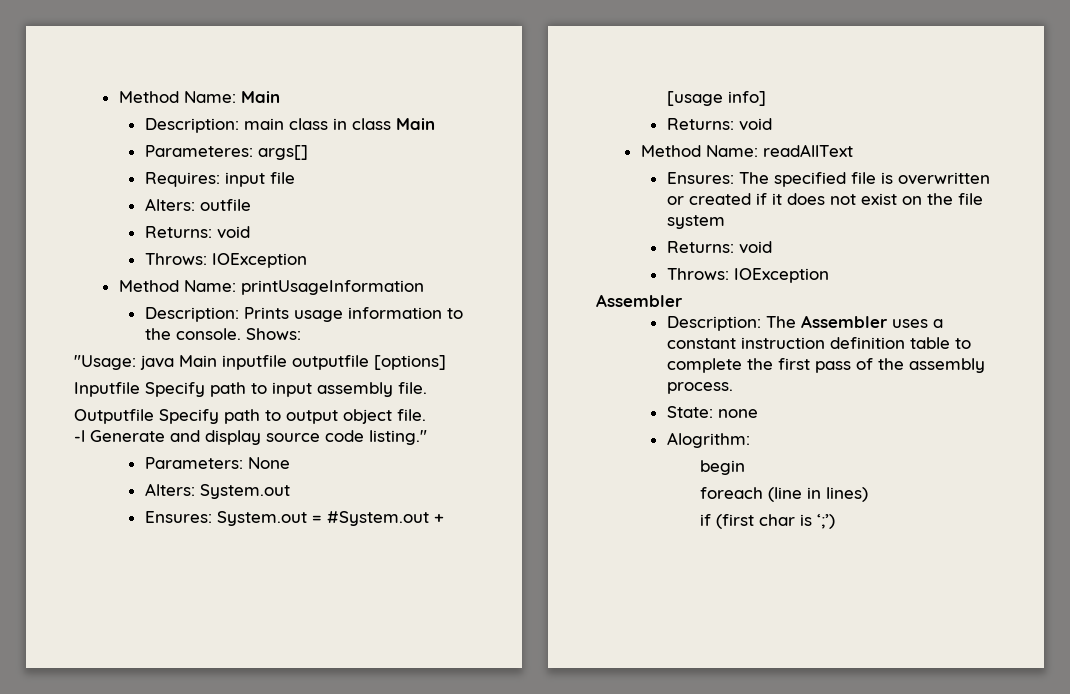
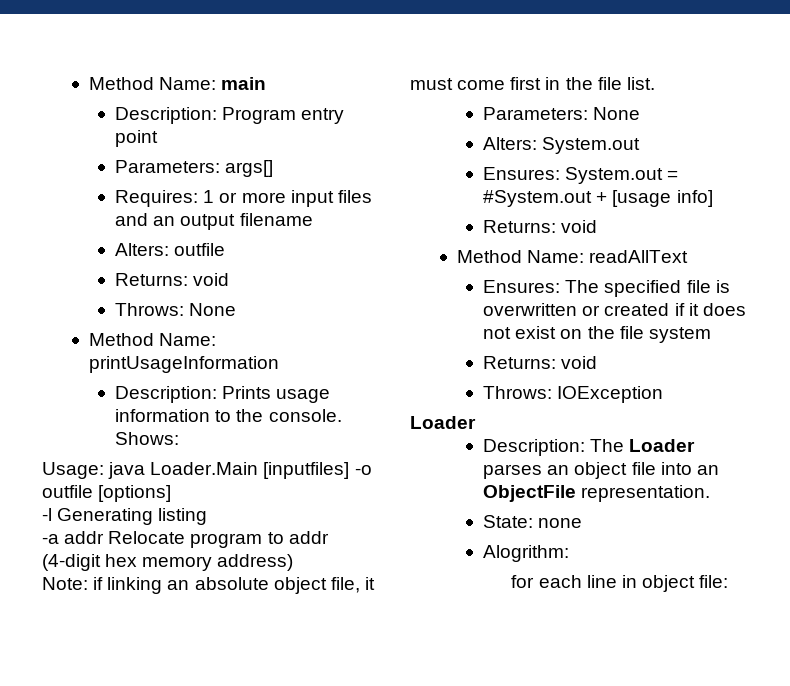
[118,91,280,103] [144,118,435,133] [144,145,308,160] [144,172,295,187] Method Name: Main // Description: main class in class Main // Parameteres: args[] // Requires: input file -> [89,77,267,90] [115,107,345,124] [115,130,159,147] [115,160,274,177] [115,190,372,207] [115,213,313,230] Method Name: main // Description: Program entry point // Parameters: args[] // Requires: 1 or more input files and an output filename
[144,253,307,268] Throws: IOException -> [115,303,237,316] Throws: None
[74,355,446,370] [74,382,427,397] [74,409,426,424] [74,430,427,445] "Usage: java Main inputfile outputfile [options] // Inputfile Specify path to input assembly file. // Outputfile Specify path to output object file. // -l Generate and display source code listing." -> [42,462,372,479] [42,485,172,502] [42,508,208,525] [42,531,329,548] [42,554,294,571] [42,577,375,594] [410,77,655,90] Usage: java Loader.Main [inputfiles] -o outfile [options] // -l Generating listing // -a addr Relocate program to addr (4-digit hex memory address) // Note: if linking an absolute object file, it must come first in the file list.
[596,294,683,307] Assembler -> [410,416,476,429] Loader
[800,315,943,328] [666,337,971,349] [666,358,985,373] [666,382,733,394] [666,406,758,418] [666,432,750,448] [700,460,746,475] [700,487,869,502] [700,514,836,529] Assembler uses a constant instruction definition table to complete the first pass of the assembly process. // State: none // Alogrithm: // begin // foreach (line in lines) // if (first char is ‘;’) -> [629,439,696,452] [483,462,719,479] [483,485,711,502] [483,515,583,528] [483,545,570,562] [511,575,729,592] Loader parses an object file into an ObjectFile representation. // State: none // Alogrithm: // for each line in object file:

